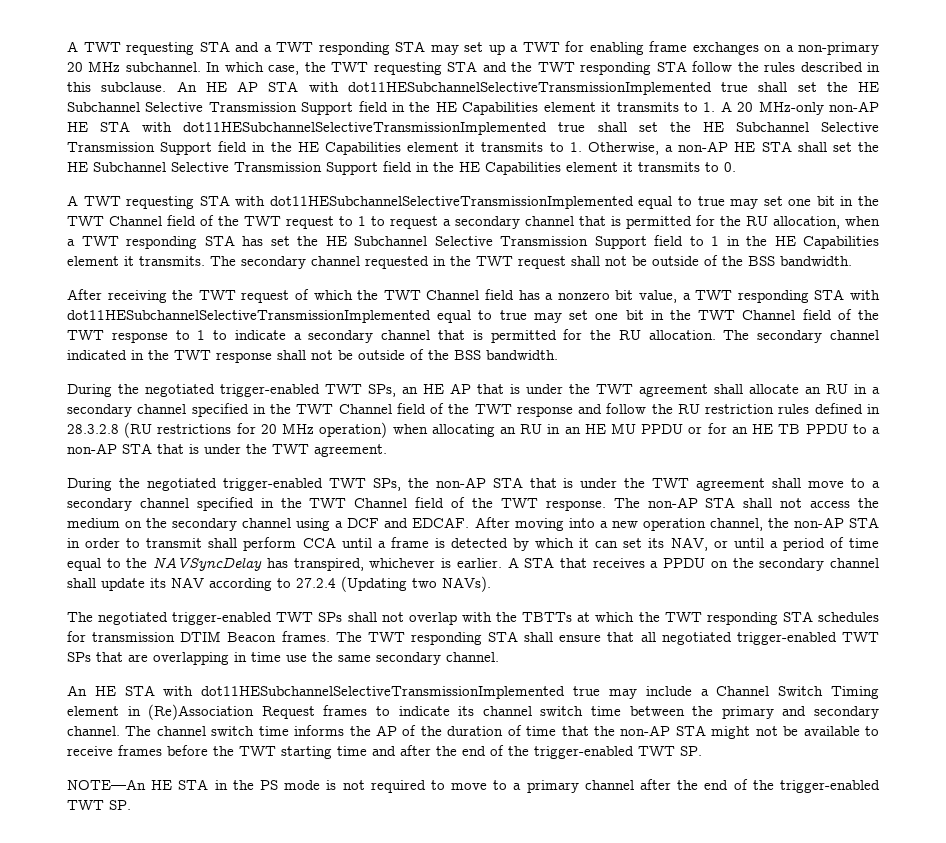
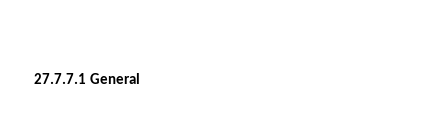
[67,41,879,55] [67,61,881,75] [67,81,879,95] [67,101,879,115] [67,121,880,135] [67,141,879,155] [67,161,736,175] [67,195,879,209] [67,215,880,229] [67,235,879,249] [67,255,852,269] [67,289,881,303] [67,309,879,323] [67,329,880,343] [67,349,558,363] [67,383,880,397] [67,403,881,417] [67,422,881,438] [67,443,387,457] [67,477,881,491] [67,497,880,511] [67,517,880,531] [67,537,880,551] [67,557,879,571] [67,576,491,592] [67,611,880,625] [67,631,879,645] [67,652,499,665] [67,685,880,699] [67,704,880,720] [67,725,880,739] [67,745,702,759] [67,779,880,793] [67,800,131,810] A TWT requesting STA and a TWT responding STA may set up a TWT for enabling frame exchanges on a non-primary 20 MHz subchannel. In which case, the TWT requesting STA and the TWT responding STA follow the rules described in this subclause. An HE AP STA with dot11HESubchannelSelectiveTransmissionImplemented true shall set the HE Subchannel Selective Transmission Support field in the HE Capabilities element it transmits to 1. A 20 MHz-only non-AP HE STA with dot11HESubchannelSelectiveTransmissionImplemented true shall set the HE Subchannel Selective Transmission Support field in the HE Capabilities element it transmits to 1. Otherwise, a non-AP HE STA shall set the HE Subchannel Selective Transmission Support field in the HE Capabilities element it transmits to 0. // A TWT requesting STA with dot11HESubchannelSelectiveTransmissionImplemented equal to true may set one bit in the TWT Channel field of the TWT request to 1 to request a secondary channel that is permitted for the RU allocation, when a TWT responding STA has set the HE Subchannel Selective Transmission Support field to 1 in the HE Capabilities element it transmits. The secondary channel requested in the TWT request shall not be outside of the BSS bandwidth. // After receiving the TWT request of which the TWT Channel field has a nonzero bit value, a TWT responding STA with dot11HESubchannelSelectiveTransmissionImplemented equal to true may set one bit in the TWT Channel field of the TWT response to 1 to indicate a secondary channel that is permitted for the RU allocation. The secondary channel indicated in the TWT response shall not be outside of the BSS bandwidth. // During the negotiated trigger-enabled TWT SPs, an HE AP that is under the TWT agreement shall allocate an RU in a secondary channel specified in the TWT Channel field of the TWT response and follow the RU restriction rules defined in 28.3.2.8 (RU restrictions for 20 MHz operation) when allocating an RU in an HE MU PPDU or for an HE TB PPDU to a non-AP STA that is under the TWT agreement. // During the negotiated trigger-enabled TWT SPs, the non-AP STA that is under the TWT agreement shall move to a secondary channel specified in the TWT Channel field of the TWT response. The non-AP STA shall not access the medium on the secondary channel using a DCF and EDCAF. After moving into a new operation channel, the non-AP STA in order to transmit shall perform CCA until a frame is detected by which it can set its NAV, or until a period of time equal to the NAVSyncDelay has transpired, whichever is earlier. A STA that receives a PPDU on the secondary channel shall update its NAV according to 27.2.4 (Updating two NAVs). // The negotiated trigger-enabled TWT SPs shall not overlap with the TBTTs at which the TWT responding STA schedules for transmission DTIM Beacon frames. The TWT responding STA shall ensure that all negotiated trigger-enabled TWT SPs that are overlapping in time use the same secondary channel. // An HE STA with dot11HESubchannelSelectiveTransmissionImplemented true may include a Channel Switch Timing element in (Re)Association Request frames to indicate its channel switch time between the primary and secondary channel. The channel switch time informs the AP of the duration of time that the non-AP STA might not be available to receive frames before the TWT starting time and after the end of the trigger-enabled TWT SP. // NOTE—An HE STA in the PS mode is not required to move to a primary channel after the end of the trigger-enabled TWT SP. -> [34,73,140,84] 27.7.7.1 General

